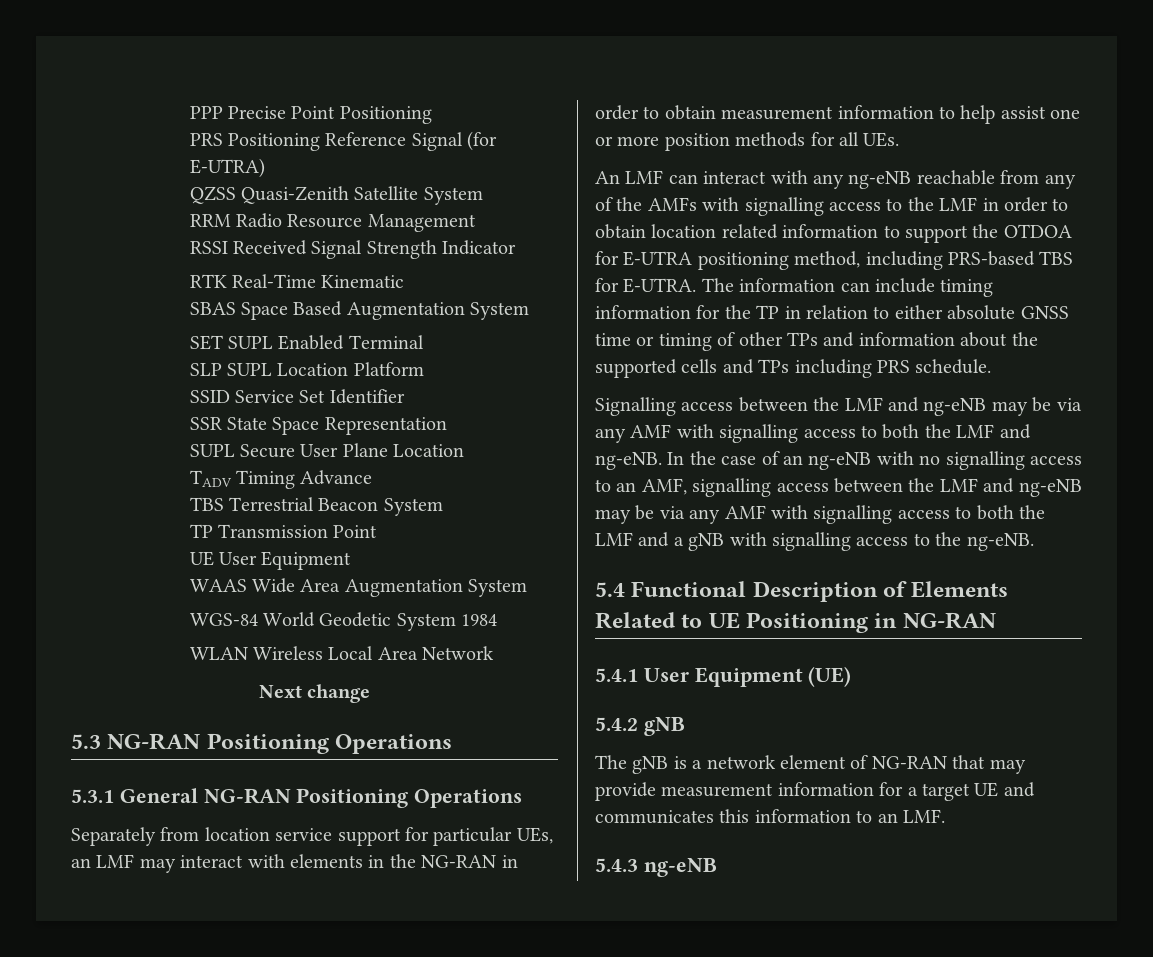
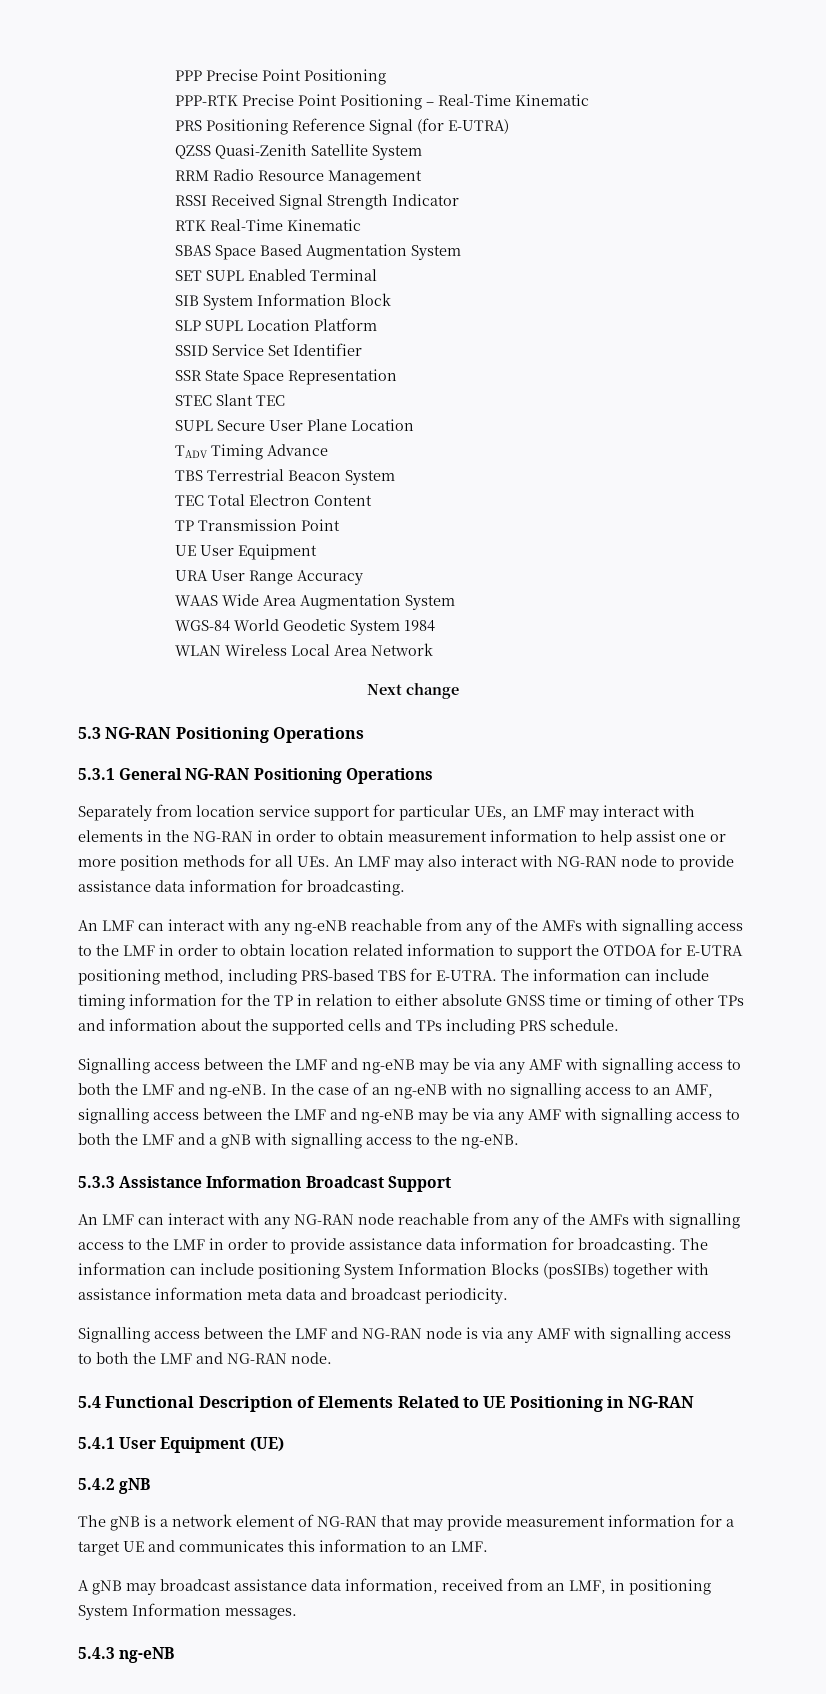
(432, 115) none -> [175,94,590,110] // PPP-RTK Precise Point Positioning – Real-Time Kinematic
(424, 342) none -> [175,293,392,310] // SIB System Information Block
(447, 426) none -> [175,394,286,406] // STEC Slant TEC
(443, 507) none -> [175,494,373,506] // TEC Total Electron Content
(352, 560) none -> [175,570,364,585] // URA User Range Accuracy
(900, 139) none -> [334,855,734,871] [78,879,405,896] An LMF may also interact with NG-RAN node to provide assistance data information for broadcasting.
(1034, 542) none -> [78,1176,451,1192] [78,1212,740,1229] [78,1237,708,1254] [78,1262,709,1279] [78,1287,508,1304] [78,1327,731,1343] [78,1352,332,1364] // 5.3.3 Assistance Information Broadcast Support // An LMF can interact with any NG-RAN node reachable from any of the AMFs with signalling access to the LMF in order to provide assistance data information for broadcasting. The information can include positioning System Information Blocks (posSIBs) together with assistance information meta data and broadcast periodicity. // Signalling access between the LMF and NG-RAN node is via any AMF with signalling access to both the LMF and NG-RAN node.
(945, 816) none -> [78,1578,711,1595] [78,1603,297,1620] // A gNB may broadcast assistance data information, received from an LMF, in positioning System Information messages.

